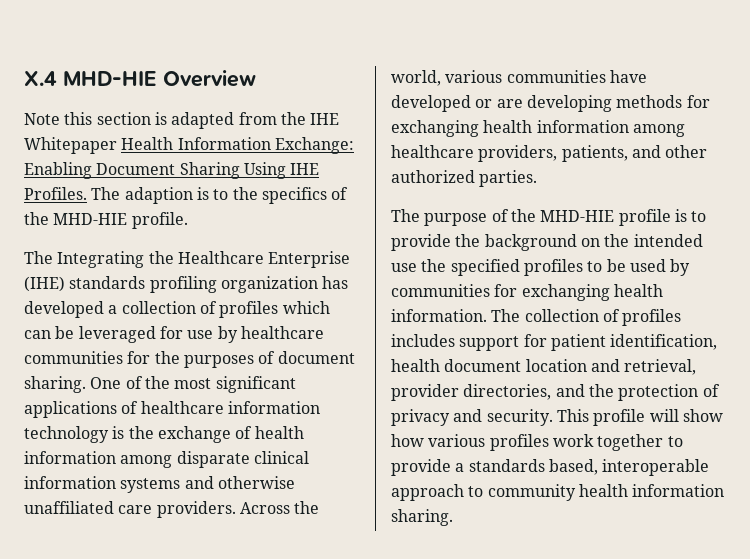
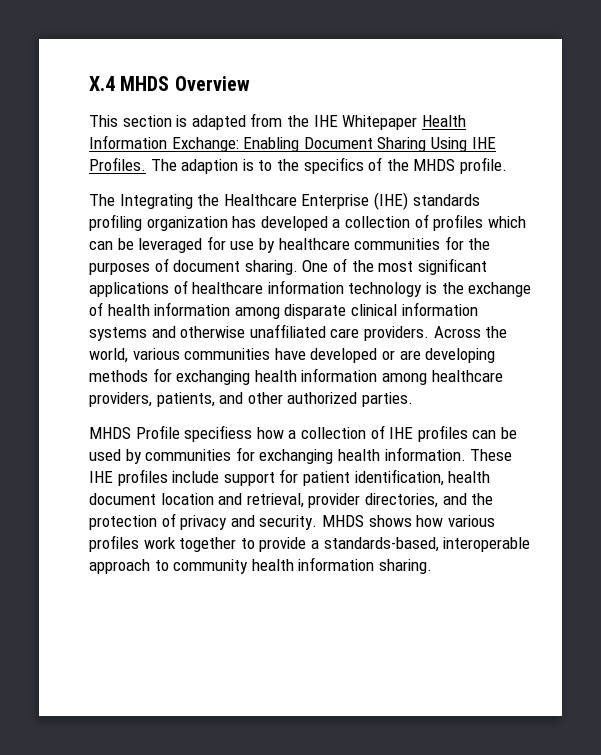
[63,71,157,86] MHD-HIE -> [120,76,170,91] MHDS
[24,112,93,125] Note this -> [89,115,118,127] This
[53,213,128,225] MHD-HIE -> [413,159,456,171] MHDS
[391,209,707,226] [391,234,703,251] [391,259,603,276] The purpose of the MHD-HIE profile is to provide the background on the intended use the specified profiles to -> [89,425,497,442] MHDS Profile specifiess how a collection of IHE profiles can
[491,309,682,326] [391,334,455,347] The collection of profiles includes -> [470,449,513,461] [89,469,220,486] These IHE profiles include
[556,409,723,426] This profile will show -> [321,515,412,527] MHDS shows
[468,459,598,475] standards based, -> [323,537,439,552] standards-based,

